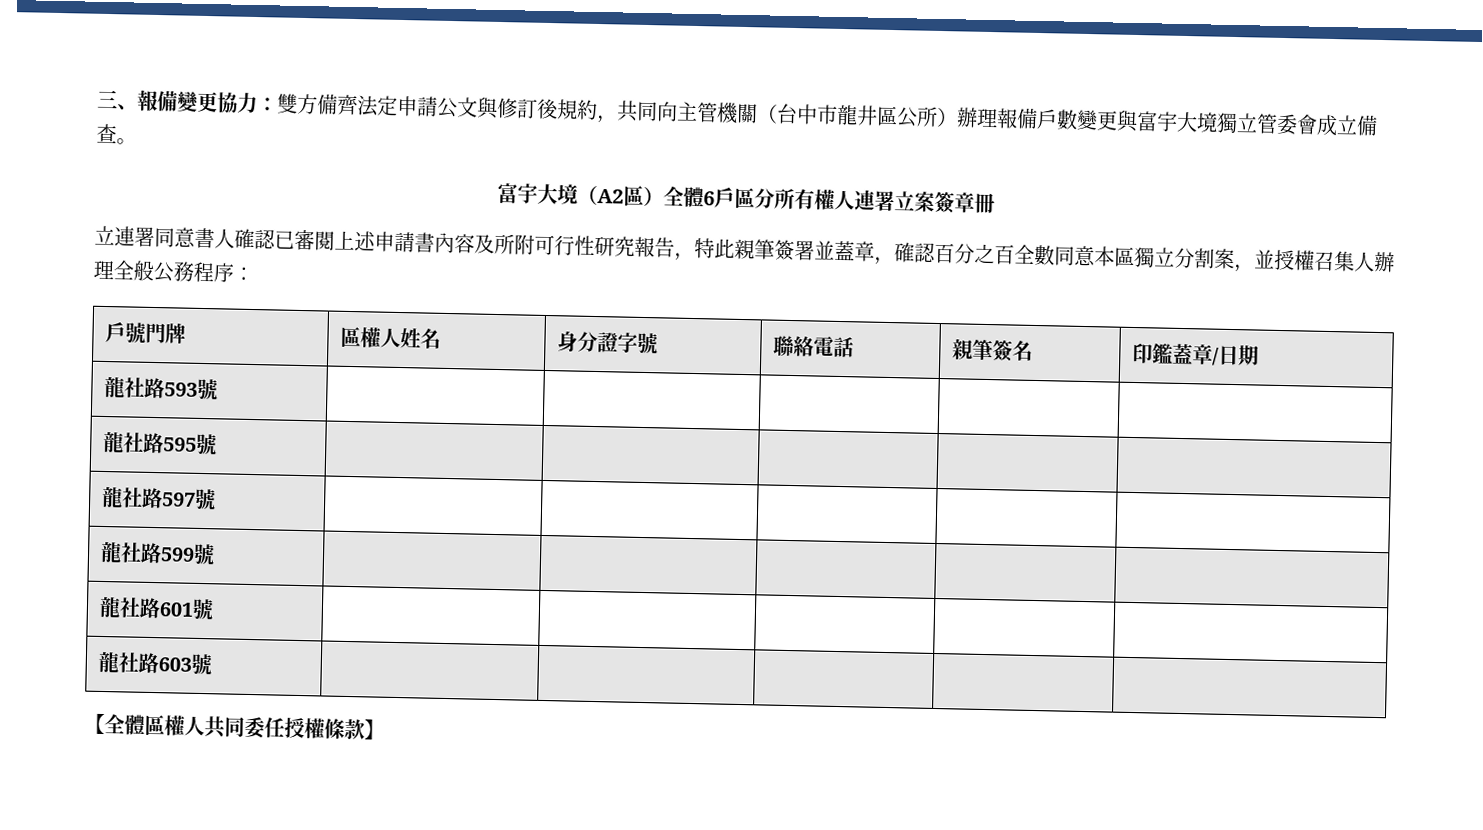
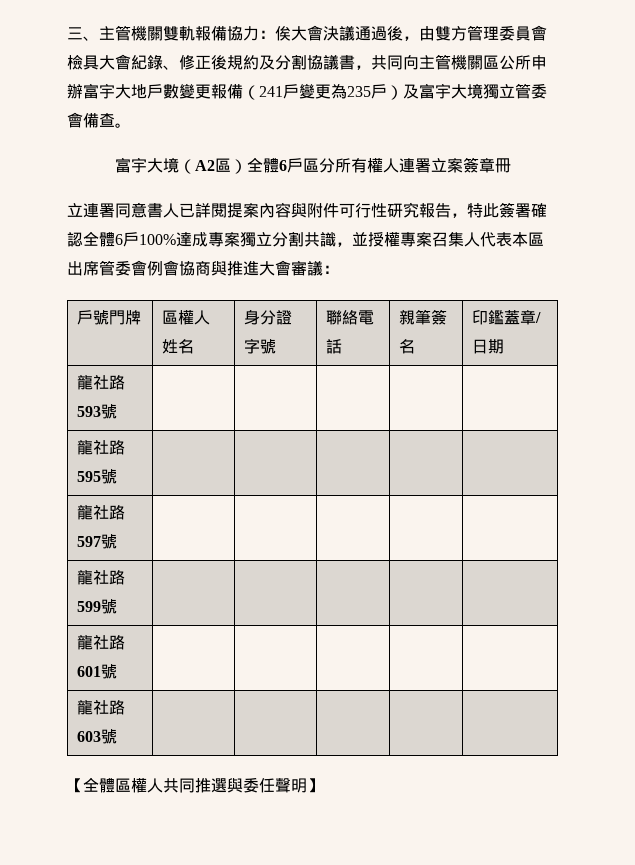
[137,89,1139,133] 報備變更協力：雙方備齊法定申請公文與修訂後規約，共同向主管機關（台中市龍井區公所）辦理報備戶數變更與 -> [99,25,547,41] [67,54,547,70] [67,83,419,100] 主管機關雙軌報備協力：俟大會決議通過後，由雙方管理委員會檢具大會紀錄、修正後規約及分割協議書，共同向主管機關區公所申辦富宇大地戶數變更報備（241戶變更為235戶）及
[1316,114,1358,137] 成立 -> (83, 120) none
[234,228,535,255] 確認已審閱上述申請書內容及所附 -> [179,202,339,218] 已詳閱提案內容與附件
[734,238,1135,267] 親筆簽署並蓋章，確認百分之百全數同意本區 -> [499,202,547,218] [67,231,240,247] 簽署確認全體6戶100%達成專案
[1214,248,1235,270] 案 -> [304,232,336,247] 共識
[1314,251,1395,273] [93,260,235,283] 召集人辦理全般公務程序 -> [400,232,544,247] [67,260,323,276] 專案召集人代表本區出席管委會例會協商與推進大會審議
[244,716,365,740] 委任授權條款 -> [195,778,307,793] 推選與委任聲明

